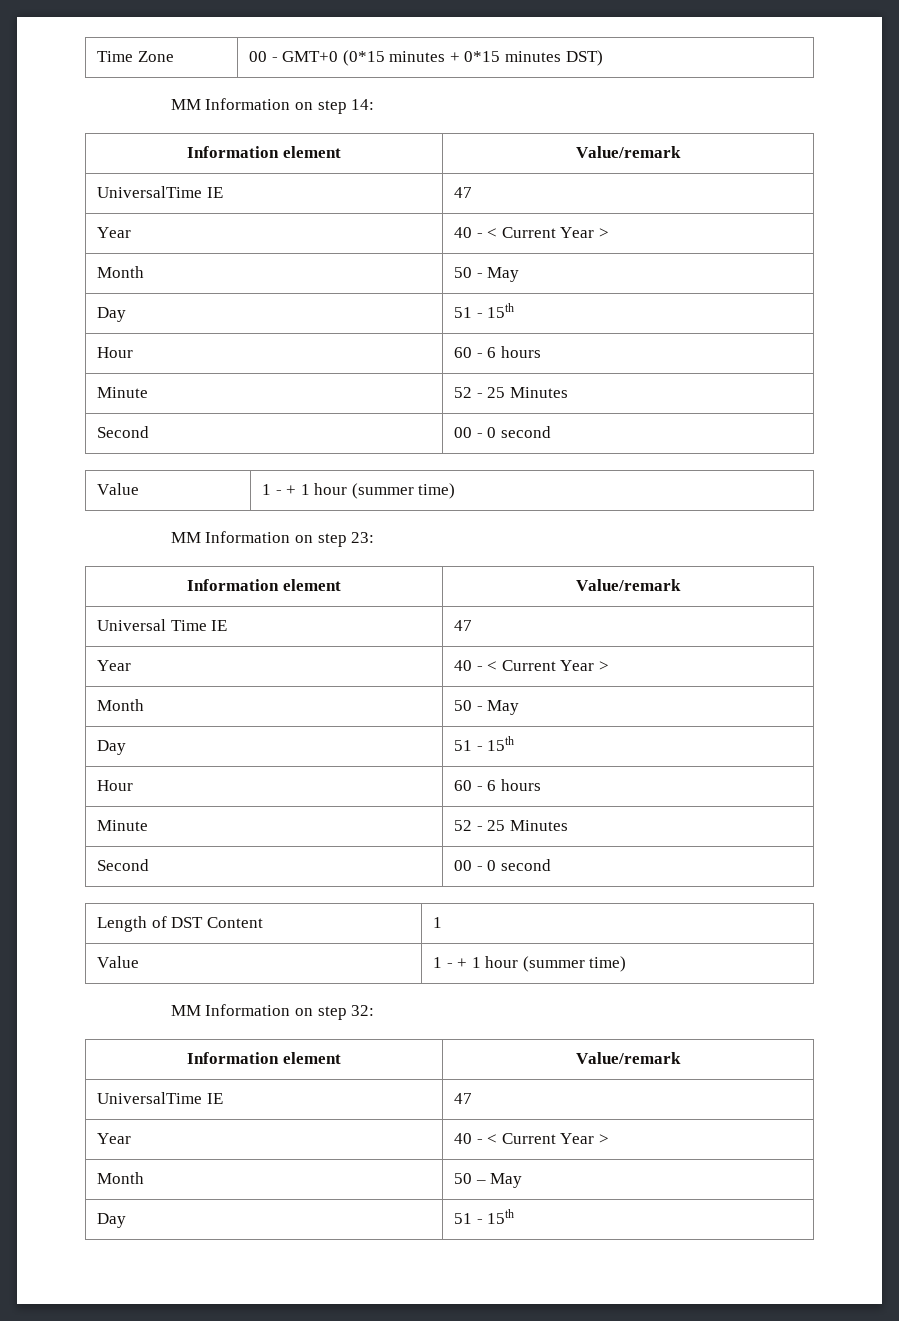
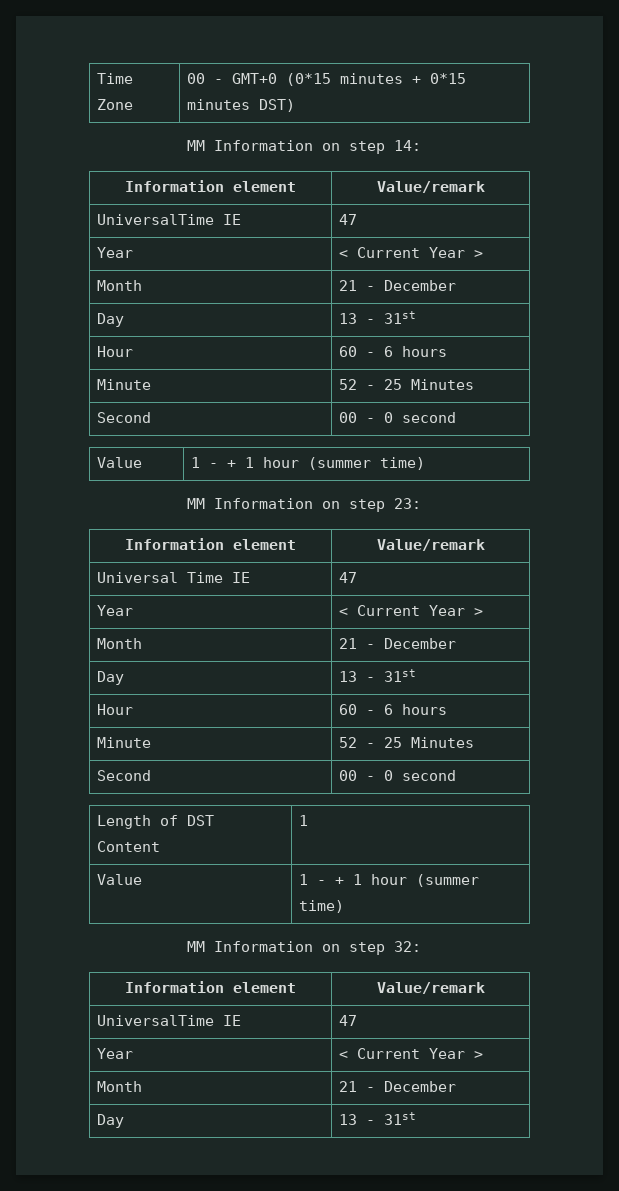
[453,227,609,238] [96,266,144,278] [453,267,520,282] [96,307,126,322] [453,303,515,318] 40 - < Current Year > // Month | 50 - May // Day | 51 - 15th -> [339,247,484,258] [97,280,143,291] [339,280,457,291] [97,313,125,327] [339,311,417,324] < Current Year > // Month | 21 - December // Day | 13 - 31st
[453,660,609,671] [96,699,144,711] [453,700,520,715] [96,740,126,755] [453,736,515,751] 40 - < Current Year > // Month | 50 - May // Day | 51 - 15th -> [339,605,484,616] [97,638,143,649] [339,638,457,649] [97,671,125,685] [339,669,417,682] < Current Year > // Month | 21 - December // Day | 13 - 31st
[453,1133,609,1144] [96,1172,144,1184] [453,1173,523,1188] [96,1213,126,1228] [453,1209,515,1224] 40 - < Current Year > // Month | 50 – May // Day | 51 - 15th -> [339,1048,484,1059] [97,1081,143,1092] [339,1081,457,1092] [97,1114,125,1128] [339,1112,417,1125] < Current Year > // Month | 21 - December // Day | 13 - 31st

